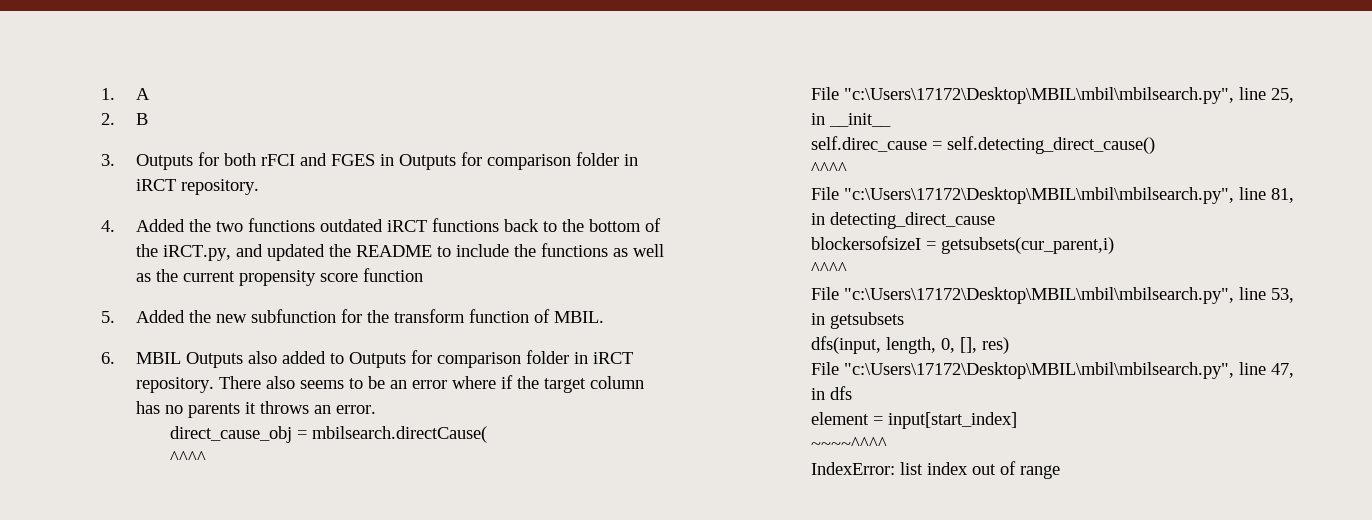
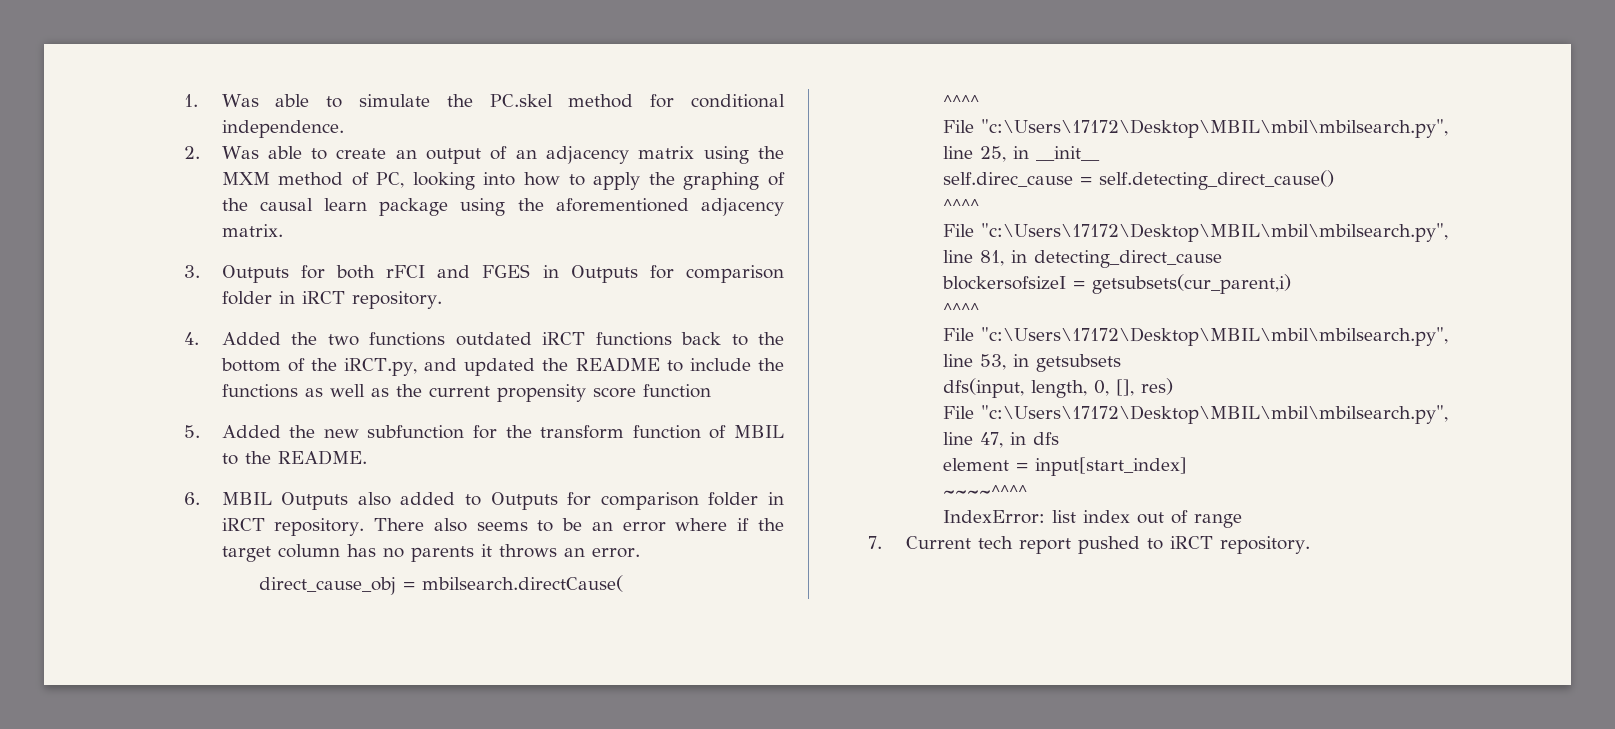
[135,88,150,100] [101,113,148,125] A // 2. B -> [221,94,786,108] [221,120,344,138] [184,146,784,164] [221,172,786,190] [221,198,785,216] [221,224,283,237] Was able to simulate the PC.skel method for conditional independence. // 2. Was able to create an output of an adjacency matrix using the MXM method of PC, looking into how to apply the graphing of the causal learn package using the aforementioned adjacency matrix.
[553,311,604,323] MBIL. -> [734,425,784,438] [221,450,367,465] MBIL to the README.
(1061, 472) none -> [868,536,1310,554] // 7. Current tech report pushed to iRCT repository.

